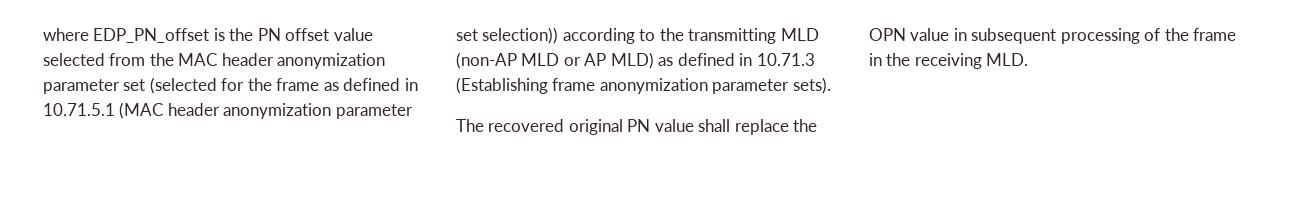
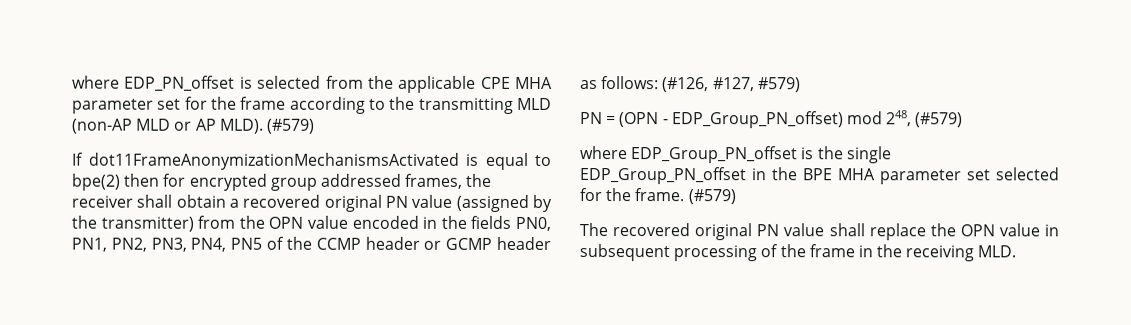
[229,28,373,41] [43,53,386,69] [43,77,217,94] the PN offset value selected from the MAC header anonymization parameter set (selected -> [257,75,553,93] [72,98,182,114] selected from the applicable CPE MHA parameter set
[323,78,418,91] [43,102,413,119] [456,27,559,44] as defined in 10.71.5.1 (MAC header anonymization parameter set selection)) -> (287, 103) none
[610,52,815,69] [456,77,831,94] MLD) as defined in 10.71.3 (Establishing frame anonymization parameter sets). -> [219,118,315,134] [71,152,552,170] [71,173,492,191] [71,194,552,212] [71,215,552,232] [71,236,551,252] [580,76,801,93] [580,110,964,129] [580,146,892,164] [579,167,1059,185] [579,188,736,205] MLD). (#579) // If dot11FrameAnonymizationMechanismsActivated is equal to bpe(2) then for encrypted group addressed frames, the receiver shall obtain a recovered original PN value (assigned by the transmitter) from the OPN value encoded in the fields PN0, PN1, PN2, PN3, PN4, PN5 of the CCMP header or GCMP header as follows: (#126, #127, #579) // PN = (OPN - EDP_Group_PN_offset) mod 248, (#579) // where EDP_Group_PN_offset is the single EDP_Group_PN_offset in the BPE MHA parameter set selected for the frame. (#579)

